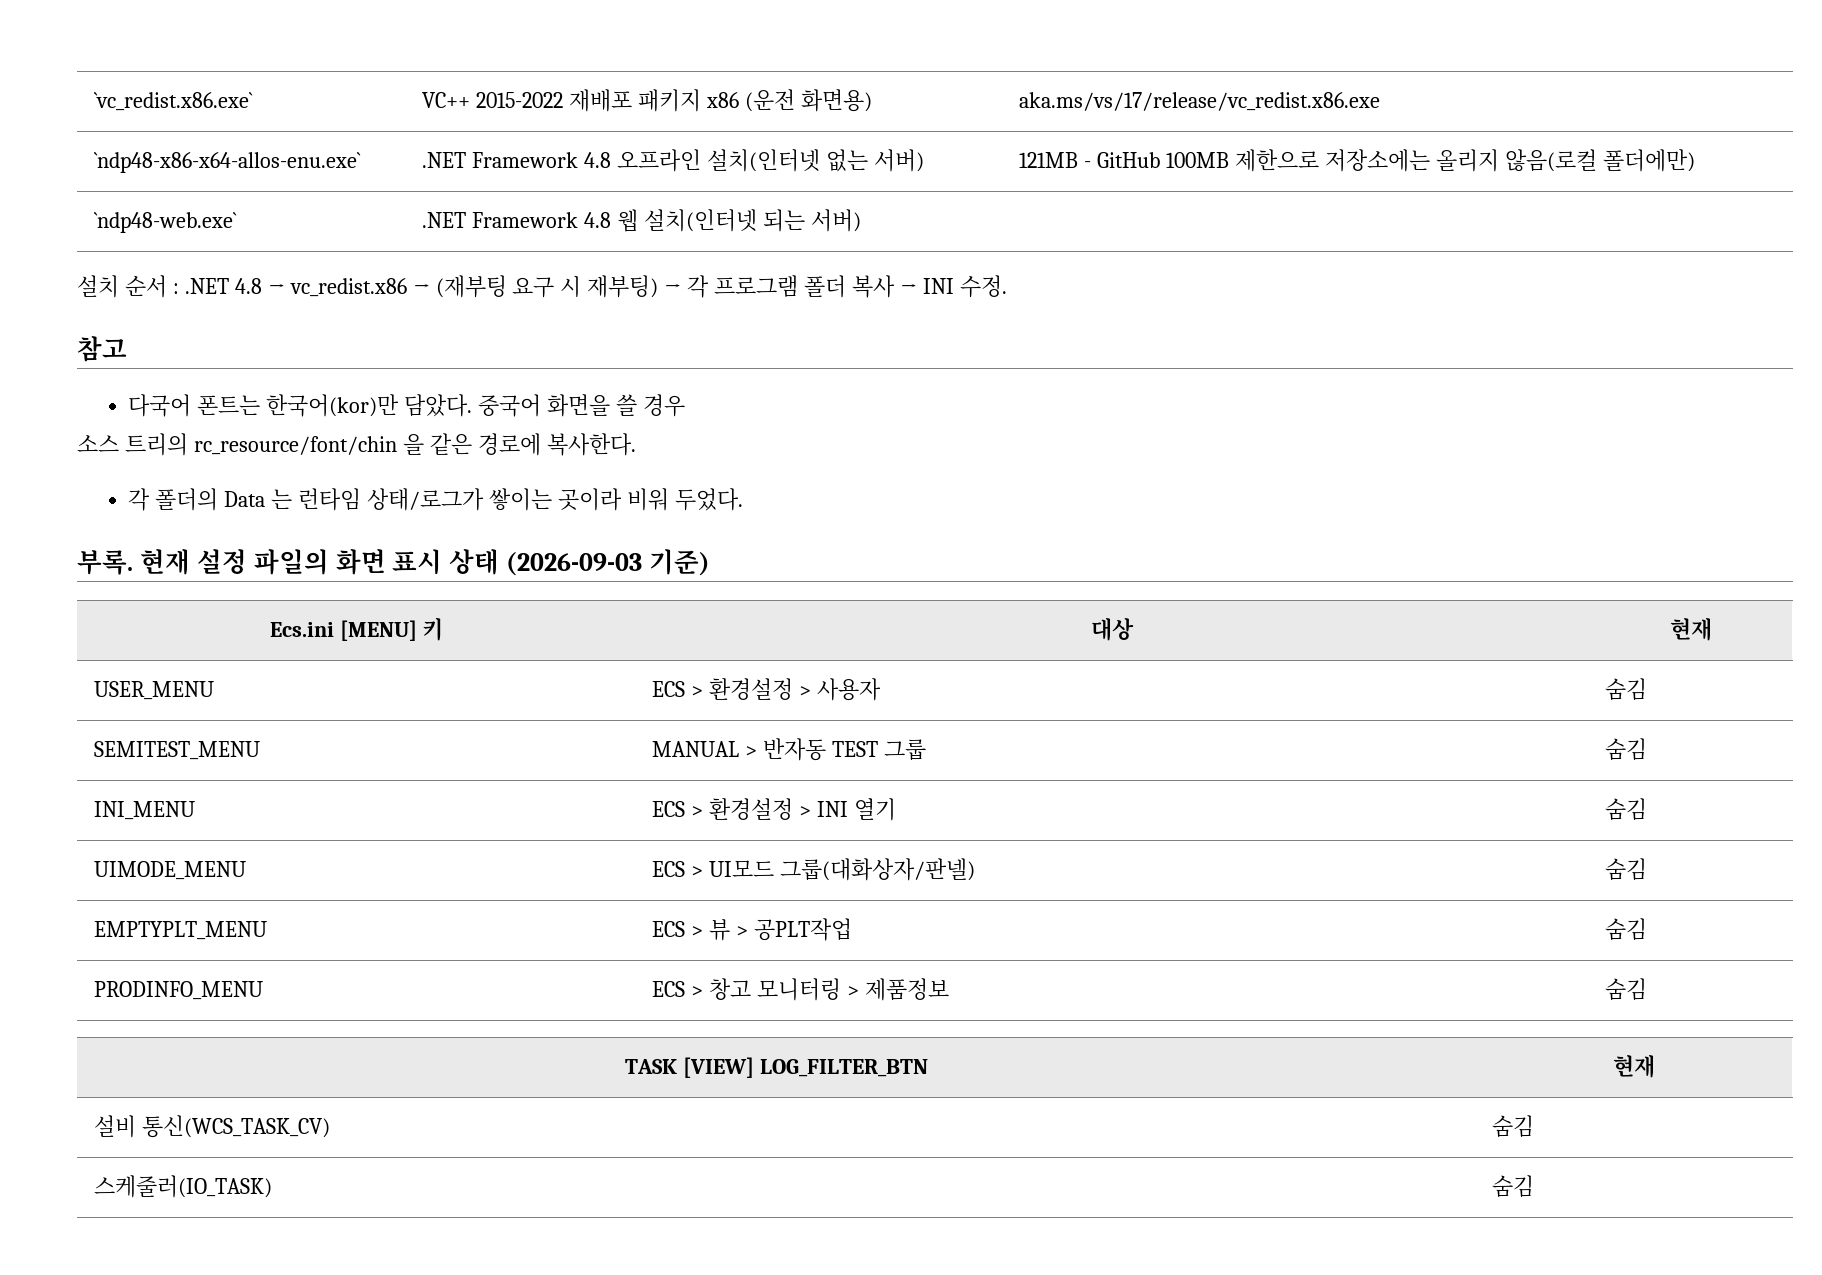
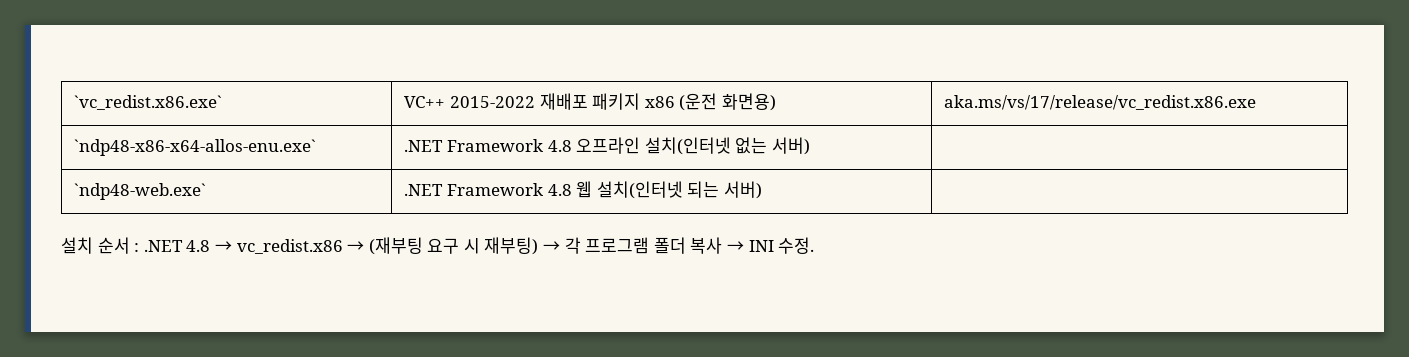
[1019,149,1695,172] 121MB - GitHub 100MB 제한으로 저장소에는 올리지 않음(로컬 폴더에만) -> (810, 146) none
[77,336,127,362] [128,394,686,417] [77,433,636,456] [128,488,743,511] [77,549,711,576] [269,617,444,641] [1091,618,1134,641] [1669,618,1712,641] [94,681,215,700] [652,678,881,701] [1605,678,1648,700] [94,741,261,760] [652,738,926,761] [1605,738,1648,760] [94,801,196,820] [652,798,896,821] [1605,798,1648,820] [94,861,247,880] [652,858,976,881] [1605,858,1648,880] [94,921,268,940] [652,918,852,941] [1605,918,1648,940] [94,981,264,1000] [652,978,949,1001] [1605,978,1648,1000] [625,1057,928,1078] [1613,1055,1655,1078] [94,1115,331,1138] [1492,1115,1535,1137] [94,1175,273,1198] [1492,1175,1535,1197] // 참고 // 다국어 폰트는 한국어(kor)만 담았다. 중국어 화면을 쓸 경우 // 소스 트리의 rc_resource/font/chin 을 같은 경로에 복사한다. // 각 폴더의 Data 는 런타임 상태/로그가 쌓이는 곳이라 비워 두었다. // 부록. 현재 설정 파일의 화면 표시 상태 (2026-09-03 기준) // Ecs.ini [MENU] 키 | 대상 | 현재 // USER_MENU | ECS > 환경설정 > 사용자 | 숨김 // SEMITEST_MENU | MANUAL > 반자동 TEST 그룹 | 숨김 // INI_MENU | ECS > 환경설정 > INI 열기 | 숨김 // UIMODE_MENU | ECS > UI모드 그룹(대화상자/판넬) | 숨김 // EMPTYPLT_MENU | ECS > 뷰 > 공PLT작업 | 숨김 // PRODINFO_MENU | ECS > 창고 모니터링 > 제품정보 | 숨김 // TASK [VIEW] LOG_FILTER_BTN | 현재 // 설비 통신(WCS_TASK_CV) | 숨김 // 스케줄러(IO_TASK) | 숨김 -> (815, 245) none

